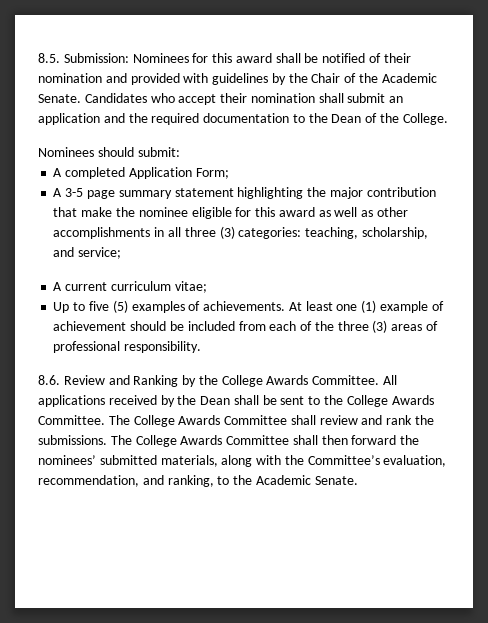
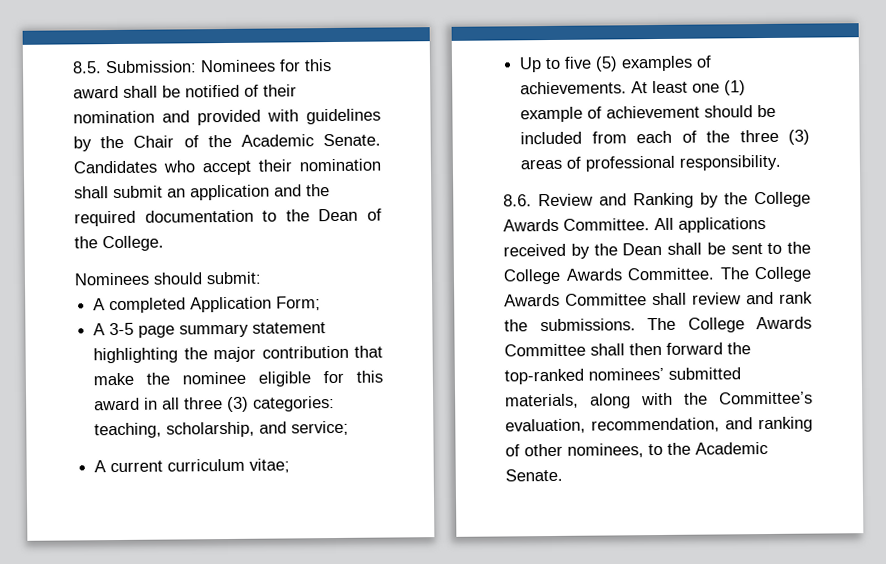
[318,207,408,217] [53,227,151,239] as well as other accomplishments -> (141, 404) none
(420, 440) none -> [504,368,584,385] top-ranked
[167,475,214,487] ranking, -> [758,416,813,433] [505,443,644,458] ranking of other nominees,

